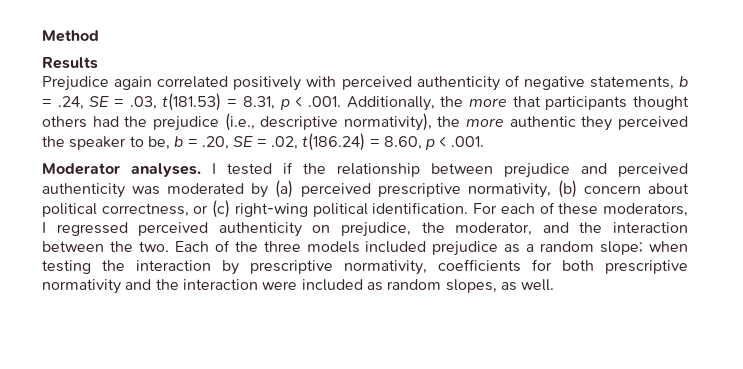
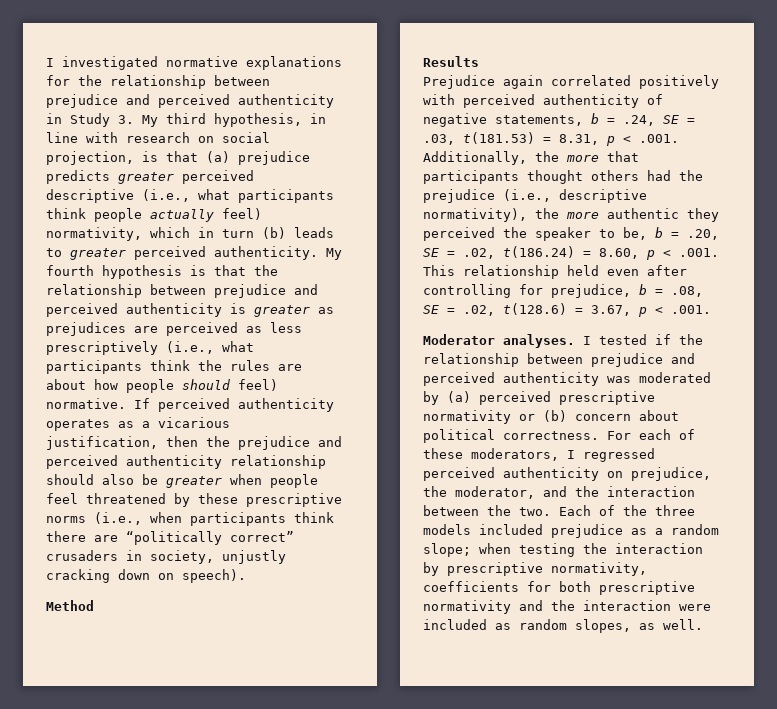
(42, 36) none -> [46,56,342,70] [46,75,270,89] [46,94,334,108] [46,113,326,127] [46,132,270,143] [46,151,310,165] [46,170,254,184] [46,189,334,203] [46,208,262,222] [46,227,334,241] [46,246,342,260] [46,265,278,279] [46,284,318,298] [46,303,334,317] [46,322,302,336] [46,341,254,355] [46,360,302,374] [46,379,278,393] [46,398,334,412] [46,417,230,431] [46,436,342,450] [46,455,326,469] [46,474,318,488] [46,493,342,507] [46,512,334,526] [46,531,294,545] [46,550,286,564] [46,569,246,583] I investigated normative explanations for the relationship between prejudice and perceived authenticity in Study 3. My third hypothesis, in line with research on social projection, is that (a) prejudice predicts greater perceived descriptive (i.e., what participants think people actually feel) normativity, which in turn (b) leads to greater perceived authenticity. My fourth hypothesis is that the relationship between prejudice and perceived authenticity is greater as prejudices are perceived as less prescriptively (i.e., what participants think the rules are about how people should feel) normative. If perceived authenticity operates as a vicarious justification, then the prejudice and perceived authenticity relationship should also be greater when people feel threatened by these prescriptive norms (i.e., when participants think there are “politically correct” crusaders in society, unjustly cracking down on speech). //
(484, 141) none -> [423,265,687,279] [423,284,703,298] [423,303,711,317] This relationship held even after controlling for prejudice, b = .08, SE = .02, t(128.6) = 3.67, p < .001.
[467,183,551,198] normativity, -> [423,410,535,424] normativity or
[101,200,469,218] correctness, or (c) right-wing political identification. -> [503,431,599,440] correctness.

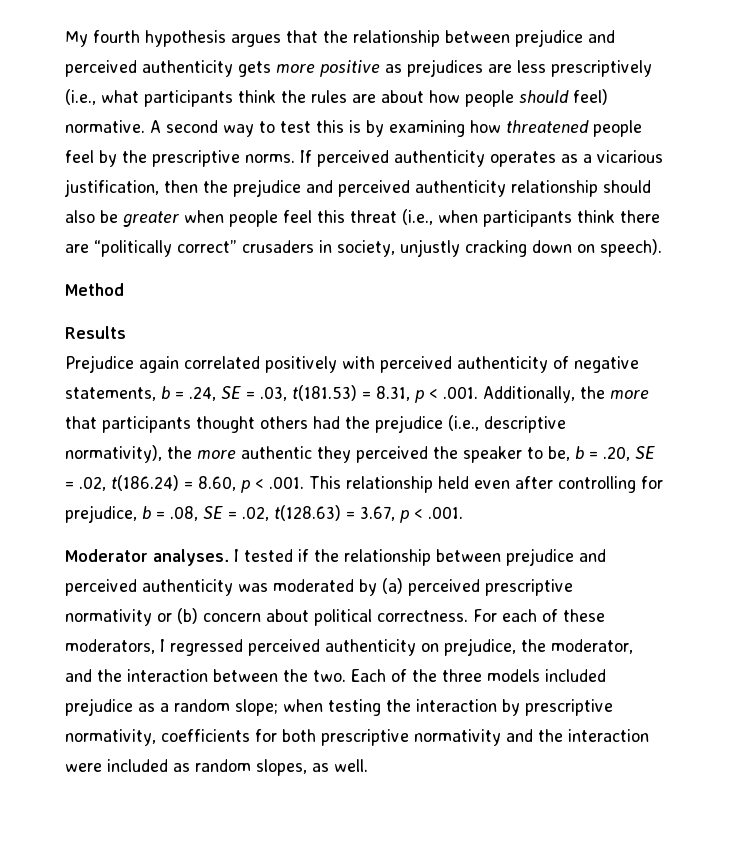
[46,56,342,70] [46,75,270,89] [46,94,334,108] [46,113,326,127] [46,132,270,143] [46,151,310,165] [46,170,254,184] [46,189,334,203] [46,208,262,222] [46,227,334,241] [46,246,318,260] I investigated normative explanations for the relationship between prejudice and perceived authenticity in Study 3. My third hypothesis, in line with research on social projection, is that (a) prejudice predicts greater perceived descriptive (i.e., what participants think people actually feel) normativity, which in turn (b) leads to greater perceived authenticity. -> (65, 39) none
[190,265,206,276] is -> [231,34,281,47] argues
[230,303,310,317] is greater -> [238,60,380,77] gets more positive
[166,322,262,336] perceived as -> (512, 68) none
(126, 403) none -> [150,120,642,137] [65,150,295,167] A second way to test this is by examining how threatened people feel by the prescriptive norms.
[86,493,342,507] [46,516,86,523] threatened by these prescriptive norms -> [317,210,397,223] this threat
[503,303,567,315] t(128.6) -> [274,505,341,521] t(128.63)

